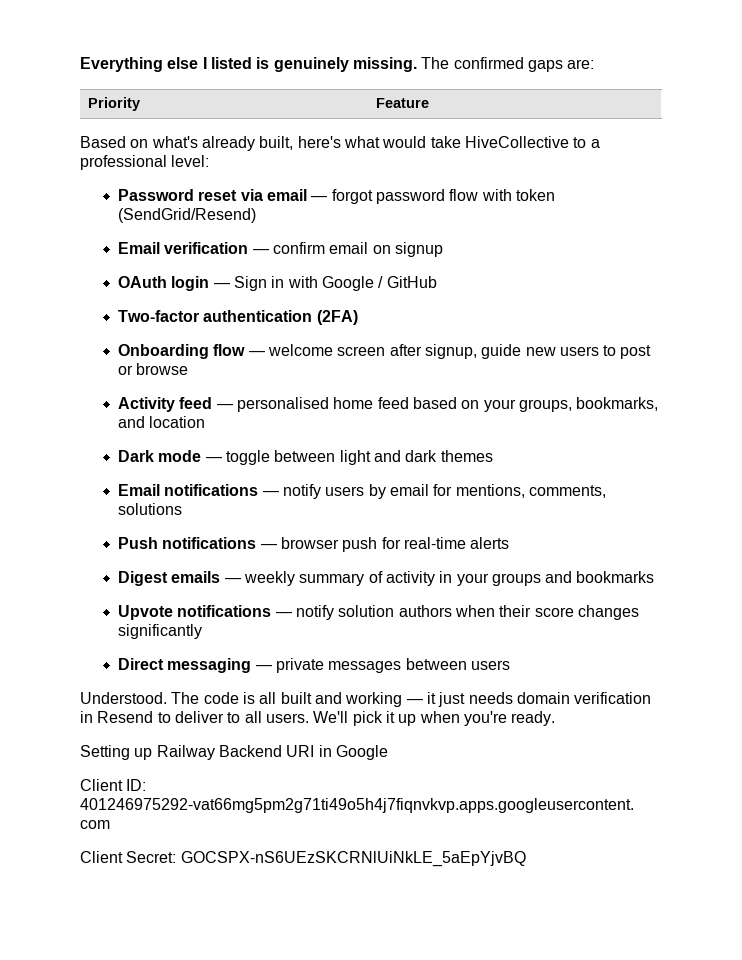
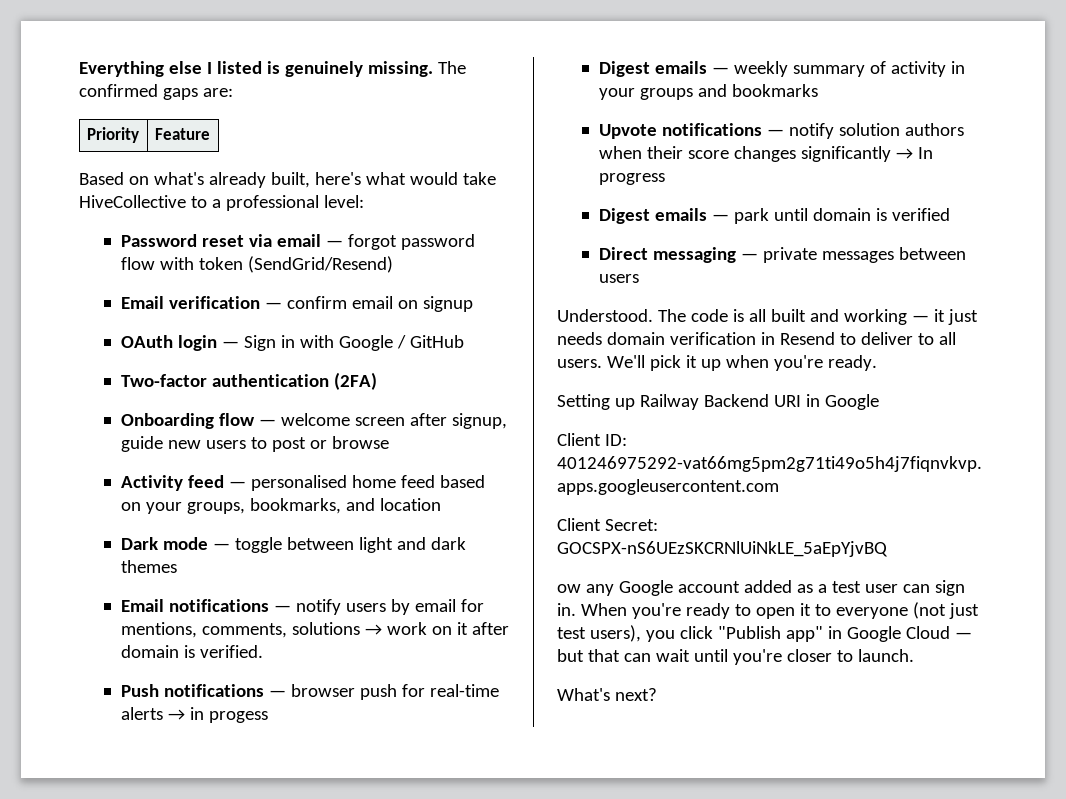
(182, 509) none -> [364,622,509,635] [120,645,263,658] → work on it after domain is verified.
(510, 543) none -> [167,707,268,723] → in progess
(202, 631) none -> [895,147,933,159] [598,173,665,185] [598,208,950,224] → In progress // Digest emails — park until domain is verified
(526, 859) none -> [557,580,965,596] [557,602,979,619] [557,625,972,642] [557,649,914,665] [557,688,657,701] // ow any Google account added as a test user can sign in. When you're ready to open it to everyone (not just test users), you click "Publish app" in Google Cloud — but that can wait until you're closer to launch. // What's next?

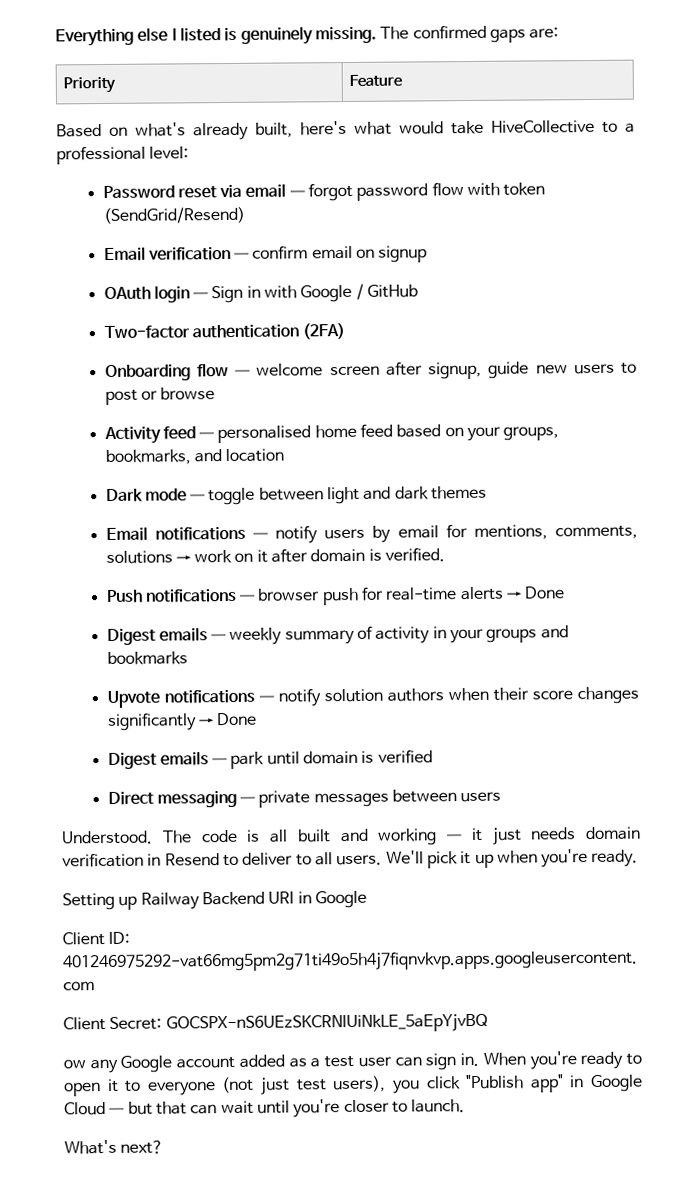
[189,707,268,723] in progess -> [524,586,566,599] Done
[917,147,933,159] [598,173,665,185] In progress -> [216,712,258,726] Done

